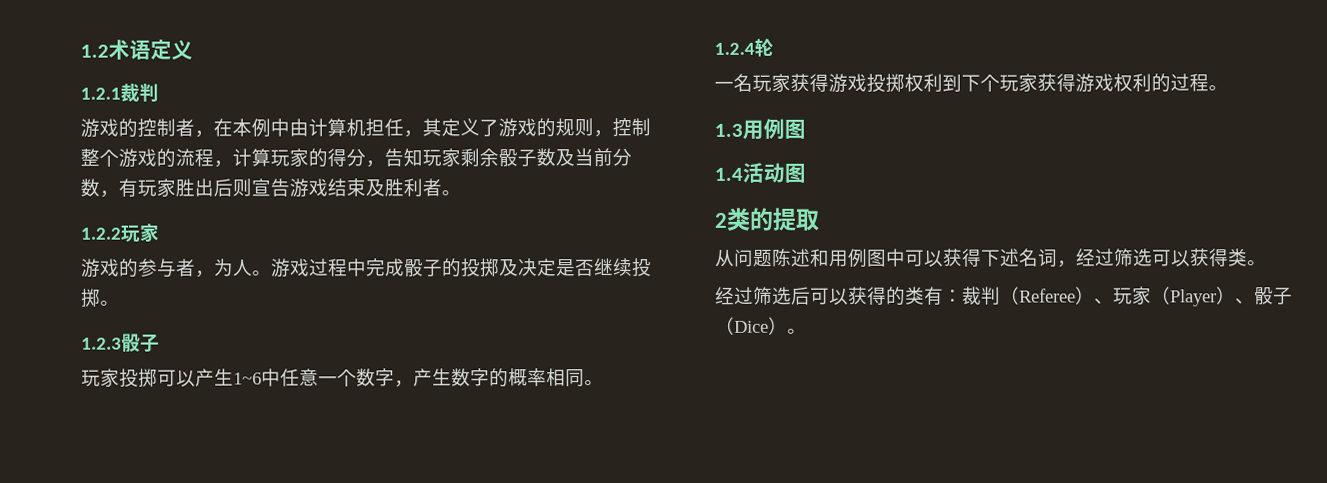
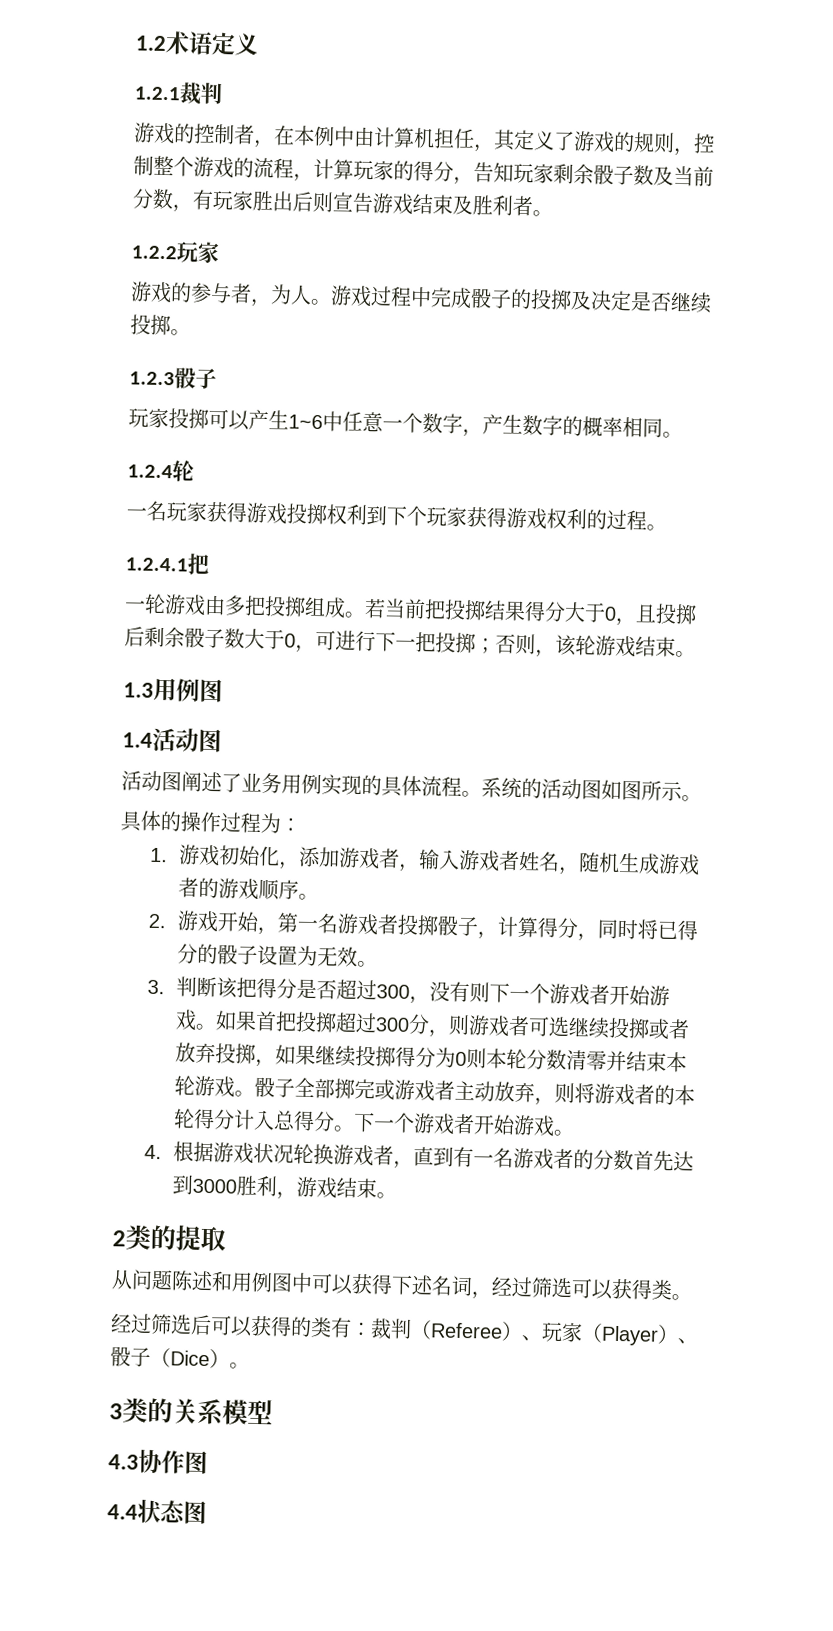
(1228, 88) none -> [125,553,210,575] [124,593,697,627] [124,626,696,658] // 1.2.4.1把 // 一轮游戏由多把投掷组成。若当前把投掷结果得分大于0，且投掷后剩余骰子数大于0，可进行下一把投掷；否则，该轮游戏结束。
(806, 173) none -> [121,770,702,802] [120,810,301,834] [149,844,701,876] [178,877,320,901] [147,910,700,942] [177,943,379,968] [146,976,671,1006] [175,1009,691,1040] [175,1042,688,1073] [174,1075,696,1106] [173,1108,575,1137] [143,1141,695,1172] [172,1174,398,1200] // 活动图阐述了业务用例实现的具体流程。系统的活动图如图所示。 // 具体的操作过程为： // 1.游戏初始化，添加游戏者，输入游戏者姓名，随机生成游戏者的游戏顺序。 // 2.游戏开始，第一名游戏者投掷骰子，计算得分，同时将已得分的骰子设置为无效。 // 3.判断该把得分是否超过300，没有则下一个游戏者开始游戏。如果首把投掷超过300分，则游戏者可选继续投掷或者放弃投掷，如果继续投掷得分为0则本轮分数清零并结束本轮游戏。骰子全部掷完或游戏者主动放弃，则将游戏者的本轮得分计入总得分。下一个游戏者开始游戏。 // 4.根据游戏状况轮换游戏者，直到有一名游戏者的分数首先达到3000胜利，游戏结束。
(807, 331) none -> [109,1397,273,1426] [108,1449,208,1475] [107,1499,207,1525] // 3类的关系模型 // 4.3协作图 // 4.4状态图

